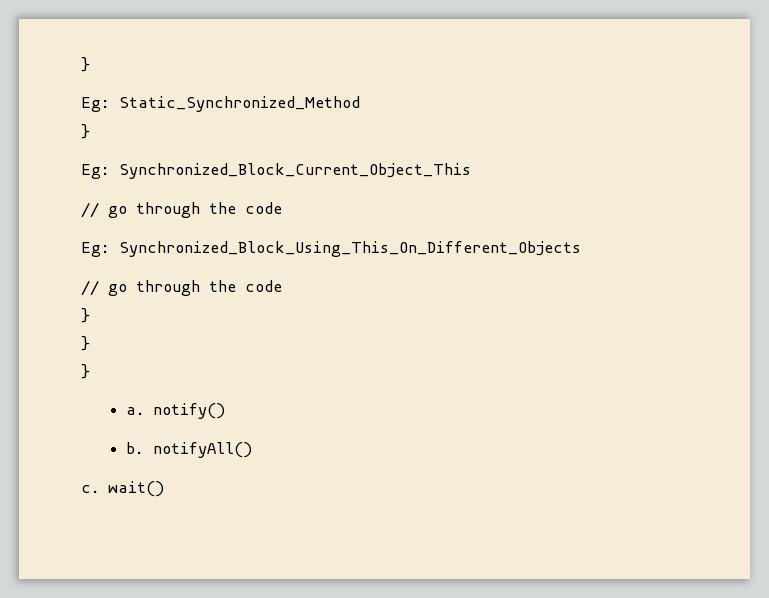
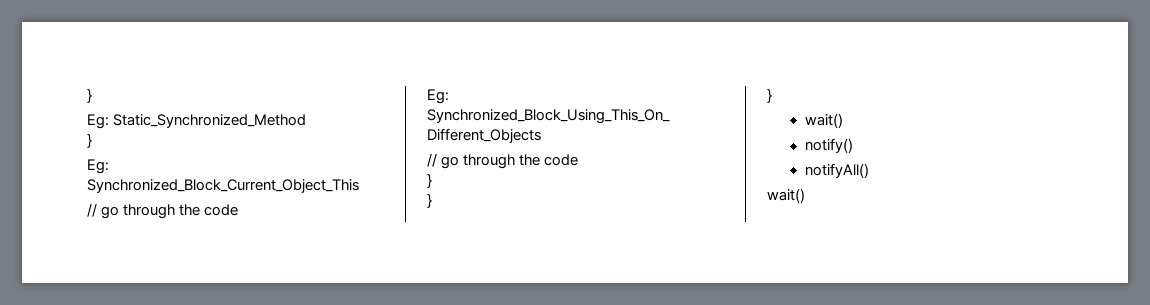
[126,407,146,415] a. -> [804,113,843,128] wait() //
[126,442,145,454] b. -> (853, 145) none
[81,485,100,493] c. -> (869, 170) none

